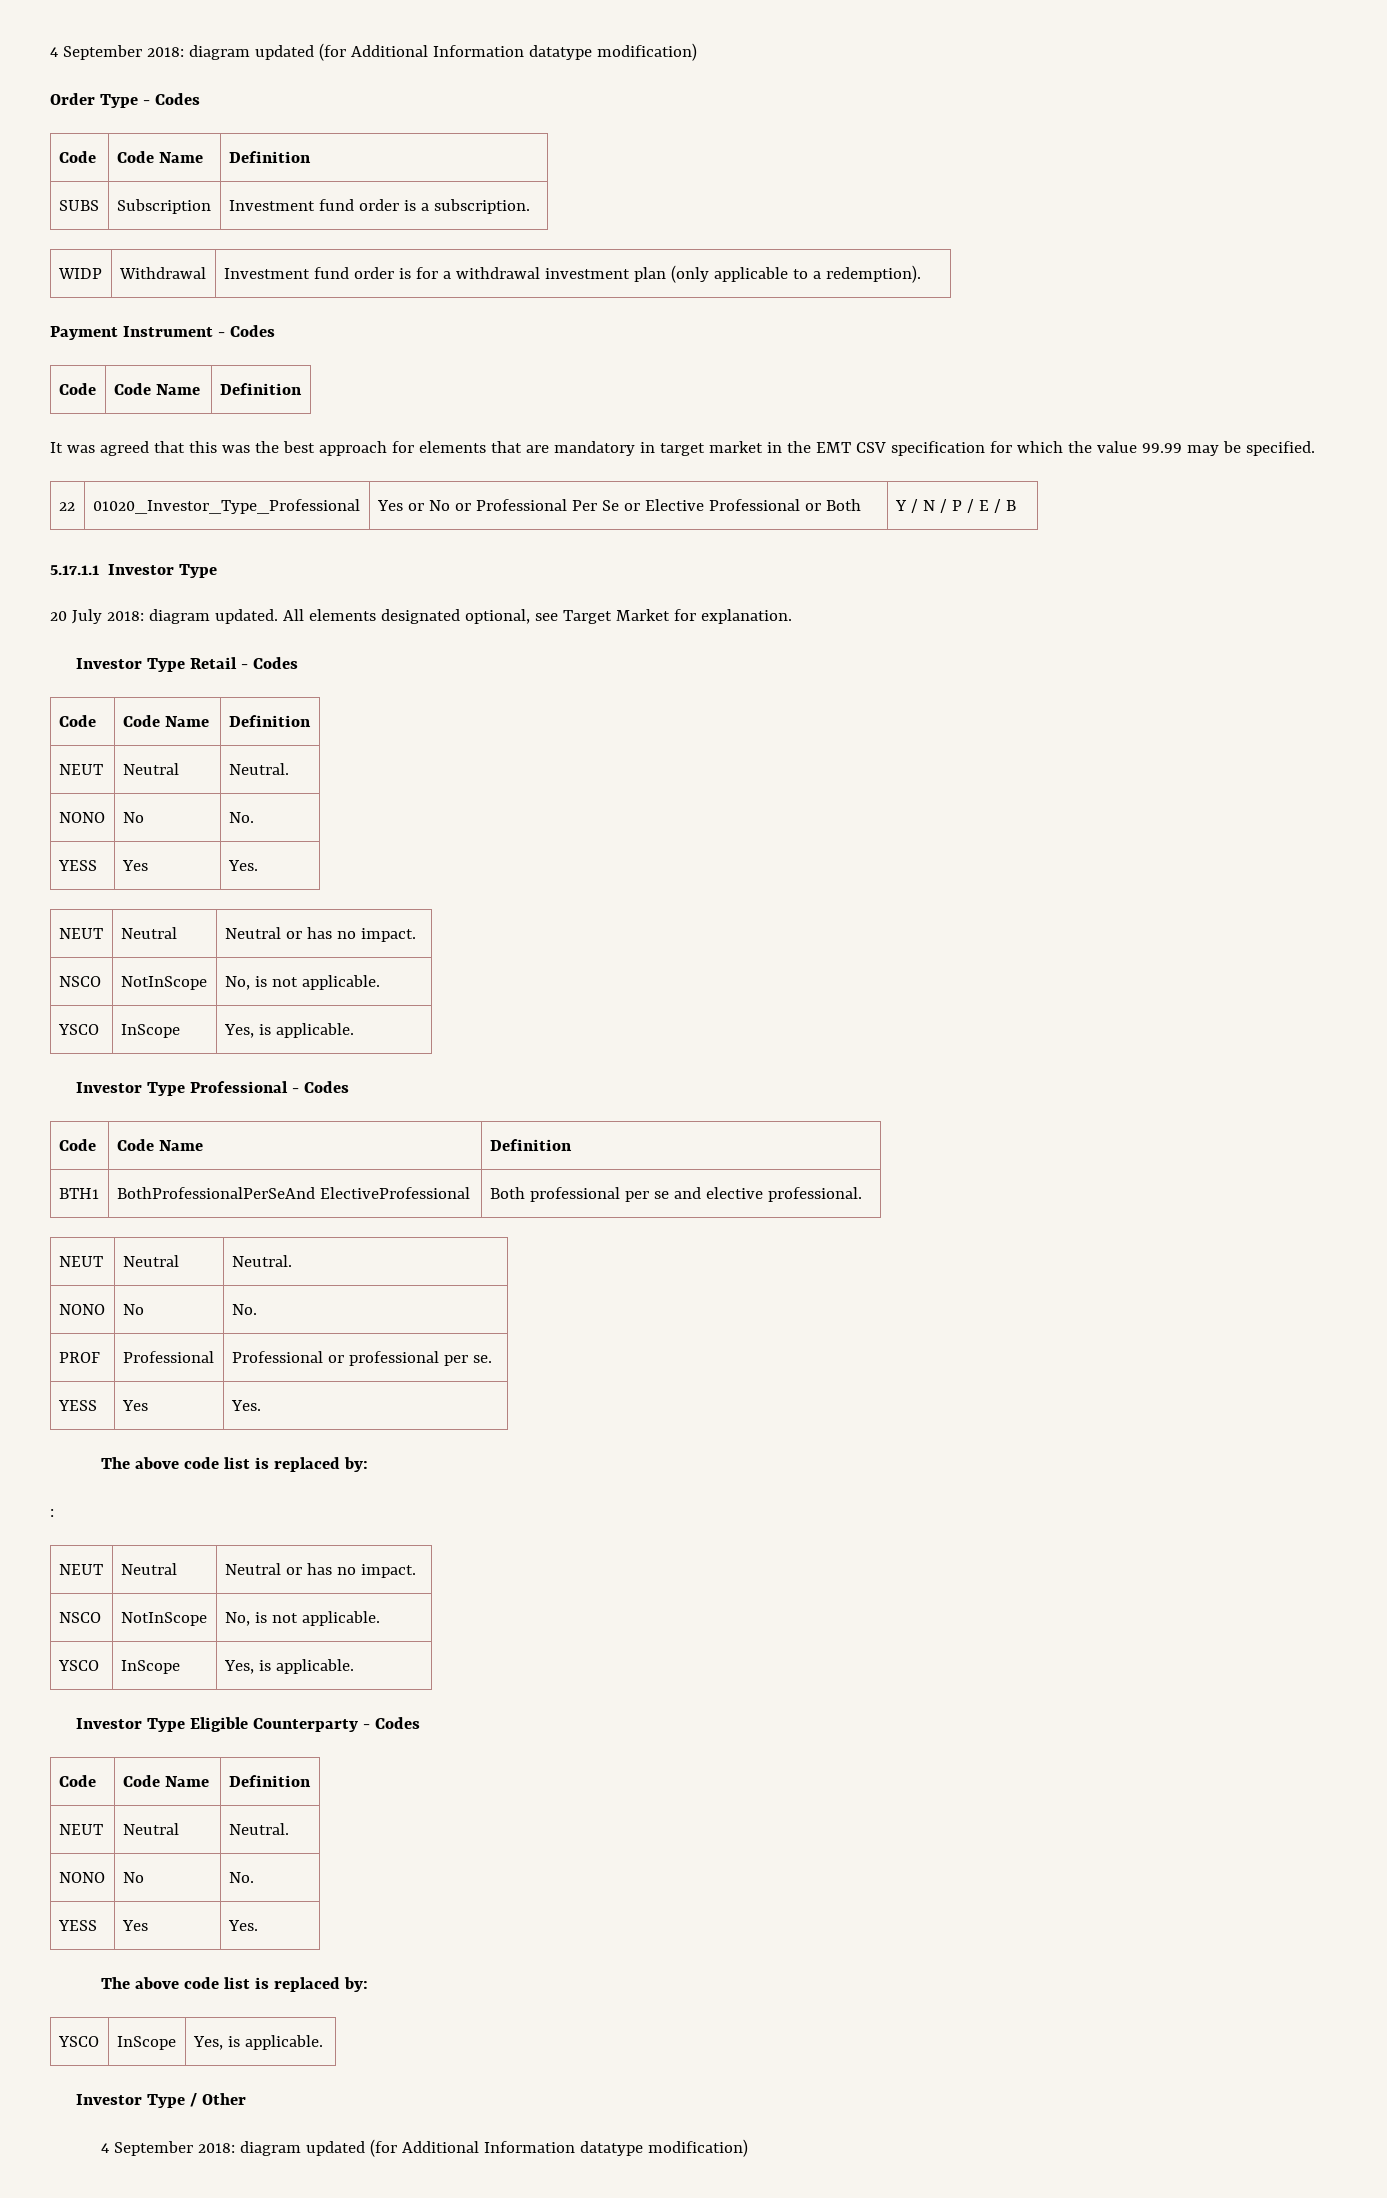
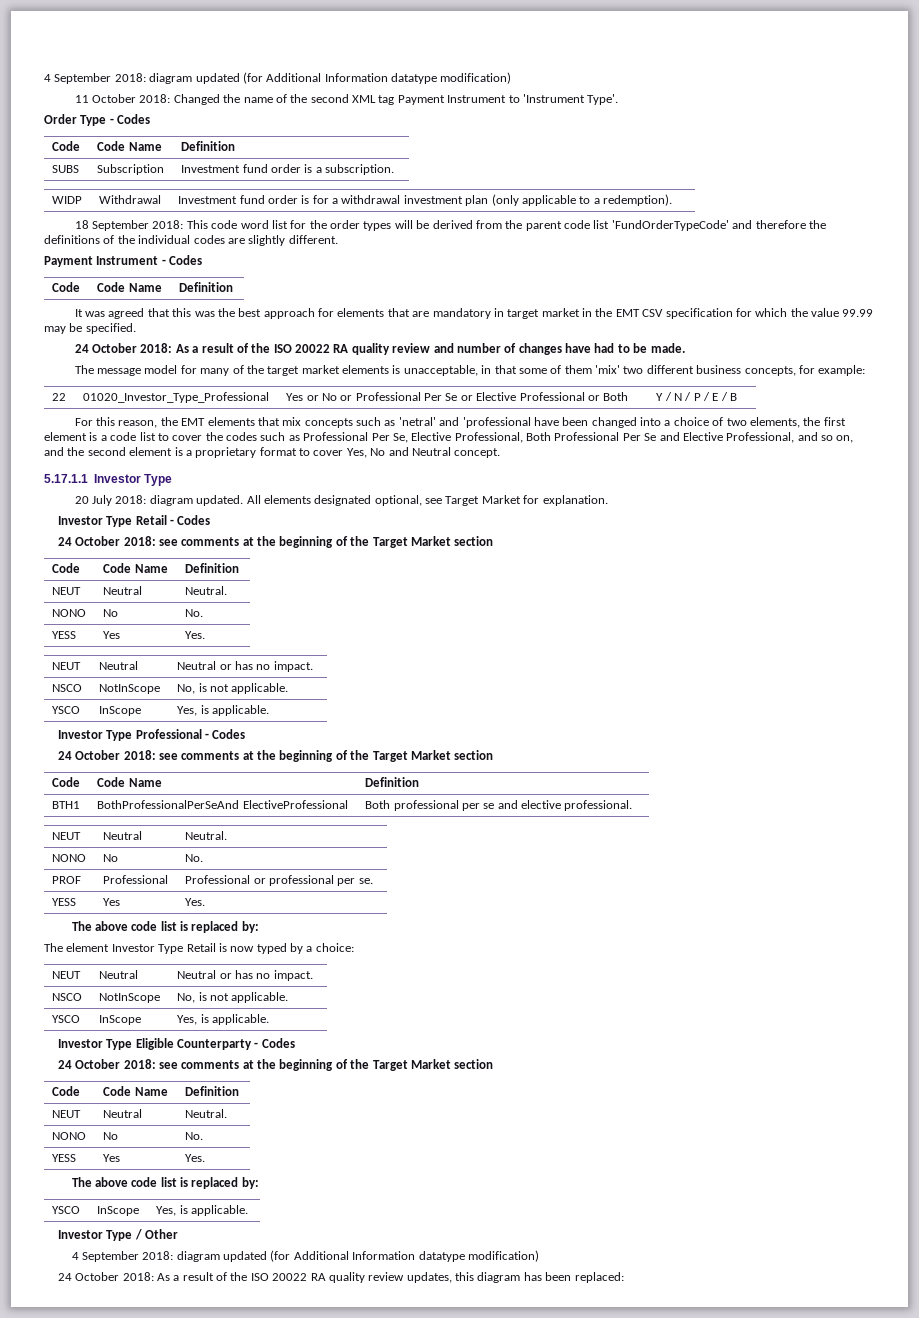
(697, 52) none -> [74,94,619,105] // 11 October 2018: Changed the name of the second XML tag Payment Instrument to 'Instrument Type'.
(921, 274) none -> [74,220,826,231] [44,235,338,246] // 18 September 2018: This code word list for the order types will be derived from the parent code list 'FundOrderTypeCode' and therefore the definitions of the individual codes are slightly different.
(1315, 448) none -> [74,343,685,355] [74,365,866,376] // 24 October 2018: As a result of the ISO 20022 RA quality review and number of changes have had to be made. // The message model for many of the target market elements is unacceptable, in that some of them 'mix' two different business concepts, for example:
(1016, 505) none -> [74,417,846,428] [44,432,854,443] [44,447,501,458] // For this reason, the EMT elements that mix concepts such as 'netral' and 'professional have been changed into a choice of two elements, the first element is a code list to cover the codes such as Professional Per Se, Elective Professional, Both Professional Per Se and Elective Professional, and so on, and the second element is a proprietary format to cover Yes, No and Neutral concept.
(298, 663) none -> [57,536,494,548] // 24 October 2018: see comments at the beginning of the Target Market section
(349, 1087) none -> [57,750,494,762] // 24 October 2018: see comments at the beginning of the Target Market section
[50,1509,54,1517] : -> [44,943,354,954] The element Investor Type Retail is now typed by a choice:
(420, 1723) none -> [57,1059,494,1071] // 24 October 2018: see comments at the beginning of the Target Market section
(749, 2148) none -> [57,1272,624,1283] // 24 October 2018: As a result of the ISO 20022 RA quality review updates, this diagram has been replaced:

